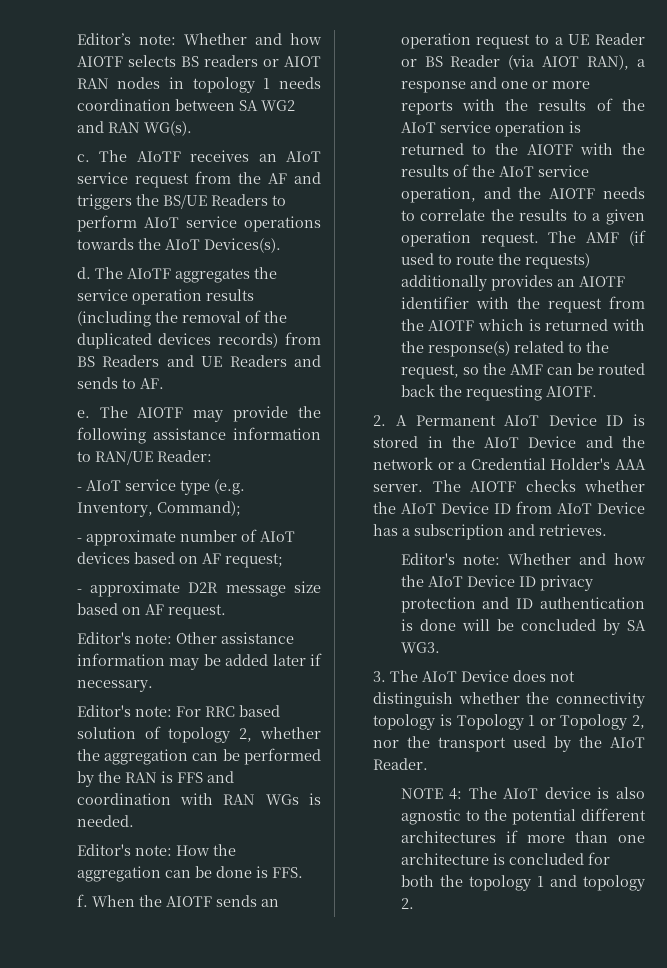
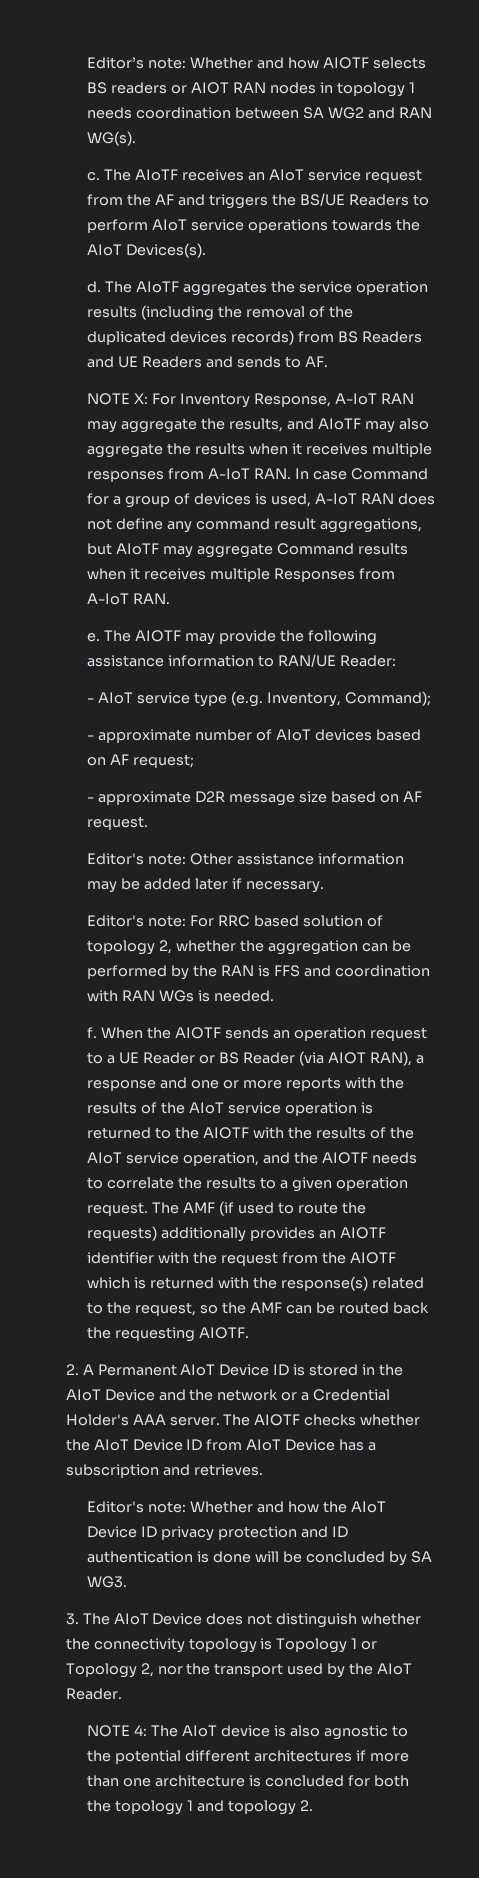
(164, 383) none -> [87,393,414,408] [87,418,429,433] [87,443,432,458] [87,468,428,482] [87,493,435,508] [87,518,422,533] [87,543,408,558] [87,568,395,582] [87,593,171,605] // NOTE X: For Inventory Response, A-IoT RAN may aggregate the results, and AIoTF may also aggregate the results when it receives multiple responses from A-IoT RAN. In case Command for a group of devices is used, A-IoT RAN does not define any command result aggregations, but AIoTF may aggregate Command results when it receives multiple Responses from A-IoT RAN.
[76,844,236,856] [76,866,303,882] // Editor's note: How the aggregation can be done is FFS. -> (275, 996) none

